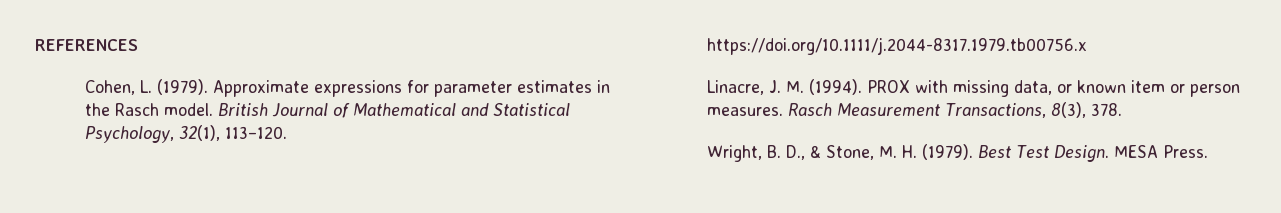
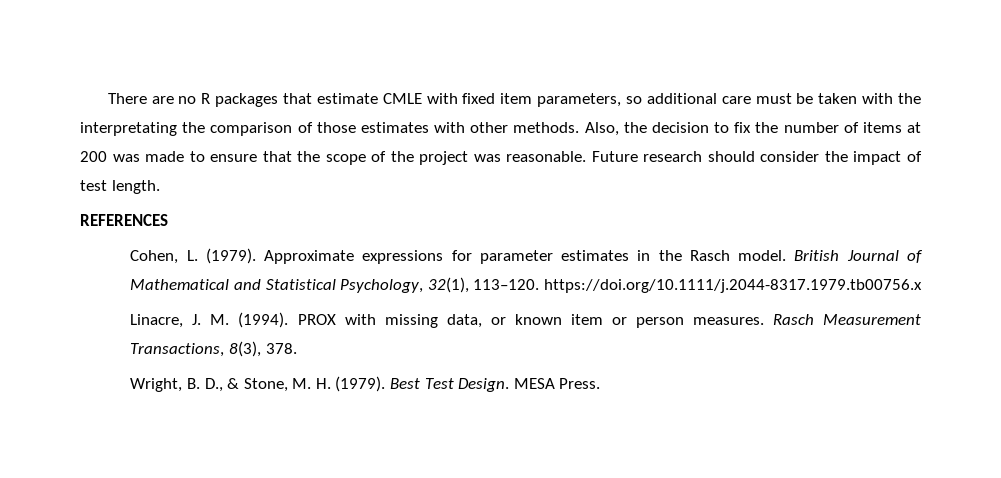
(35, 45) none -> [107,93,922,107] [80,122,921,136] [80,151,922,165] [80,180,160,194] There are no R packages that estimate CMLE with fixed item parameters, so additional care must be taken with the interpretating the comparison of those estimates with other methods. Also, the decision to fix the number of items at 200 was made to ensure that the scope of the project was reasonable. Future research should consider the impact of test length. //

